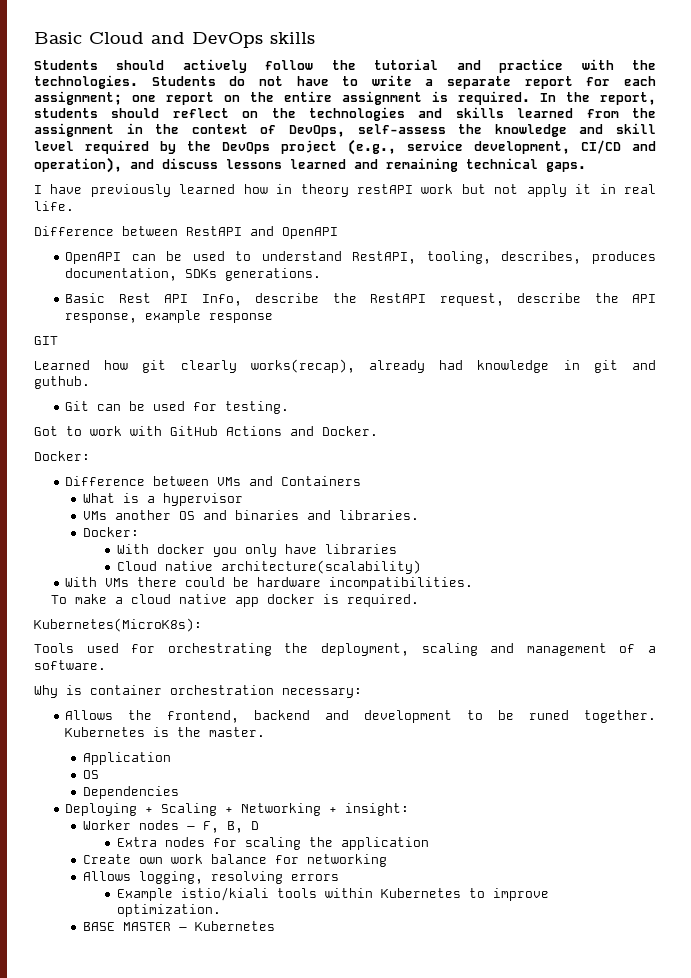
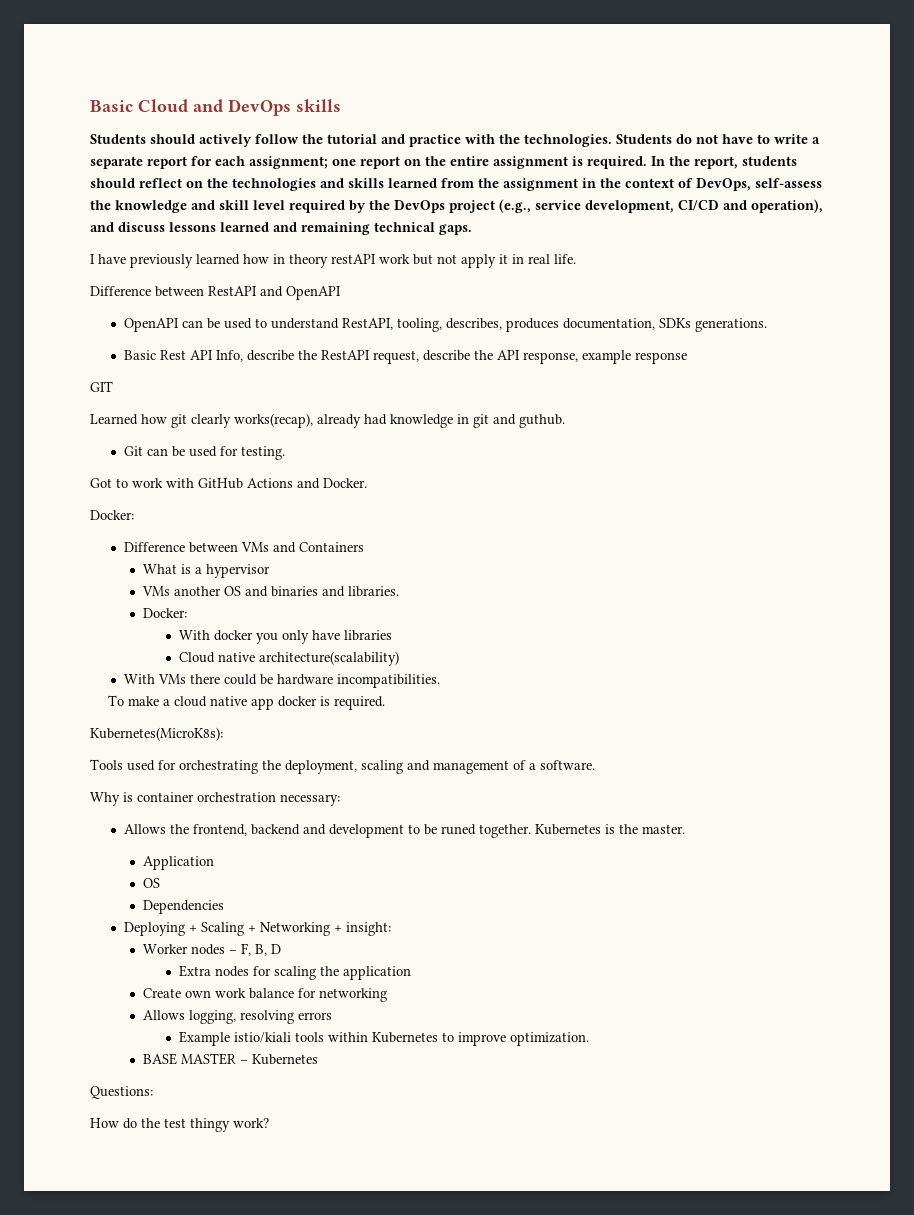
(275, 926) none -> [90,1086,153,1099] [90,1118,269,1132] // Questions: // How do the test thingy work?

